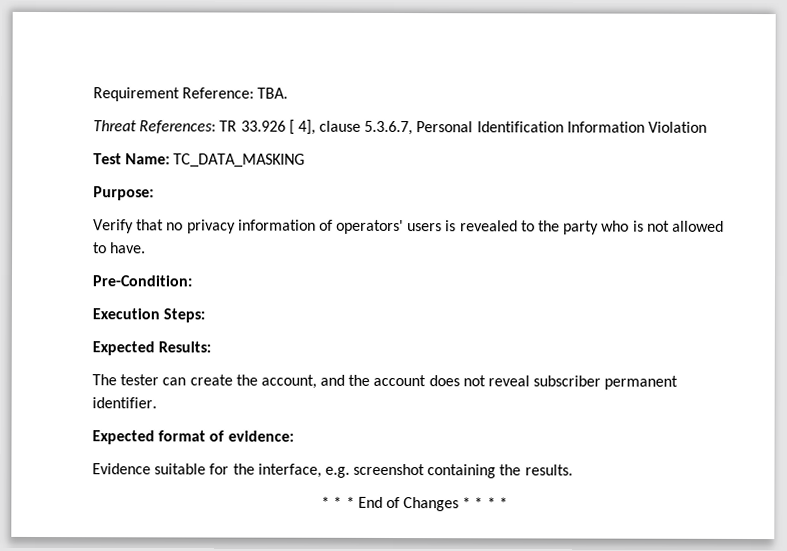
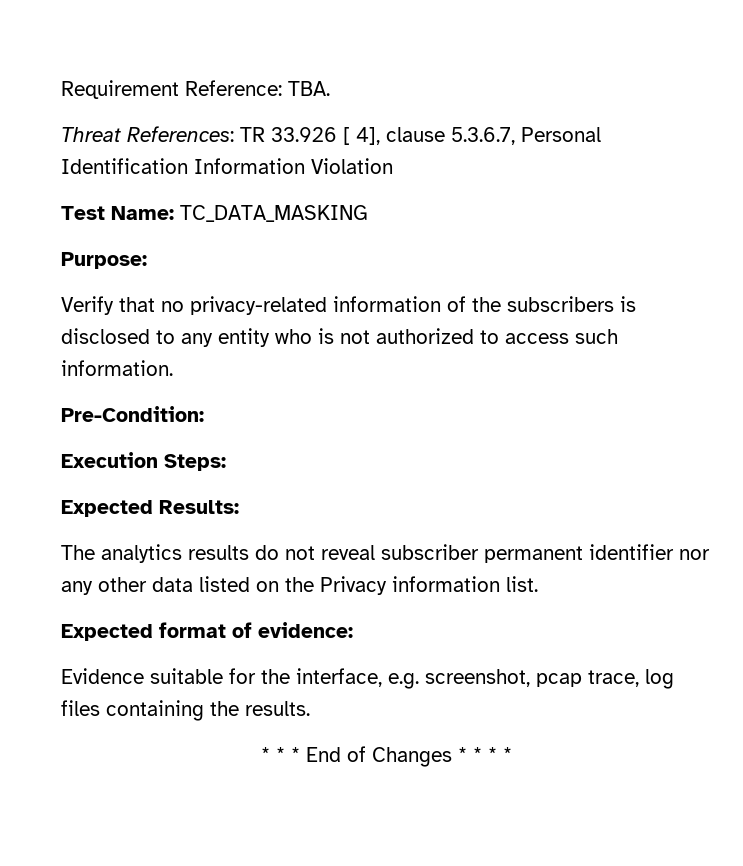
[186,219,236,234] privacy -> [190,296,327,315] privacy-related
[336,219,724,235] [93,242,147,254] operators' users is revealed to the party who is not allowed to have. -> [472,296,636,312] [61,328,618,347] [61,360,173,376] the subscribers is disclosed to any entity who is not authorized to access such information.
[120,374,679,390] [92,397,157,409] tester can create the account, and the account does not reveal subscriber permanent identifier. -> [101,544,710,563] [61,576,538,595] analytics results do not reveal subscriber permanent identifier nor any other data listed on the Privacy information list.
[353,463,426,476] screenshot -> [425,669,674,689] [61,700,100,716] screenshot, pcap trace, log files

